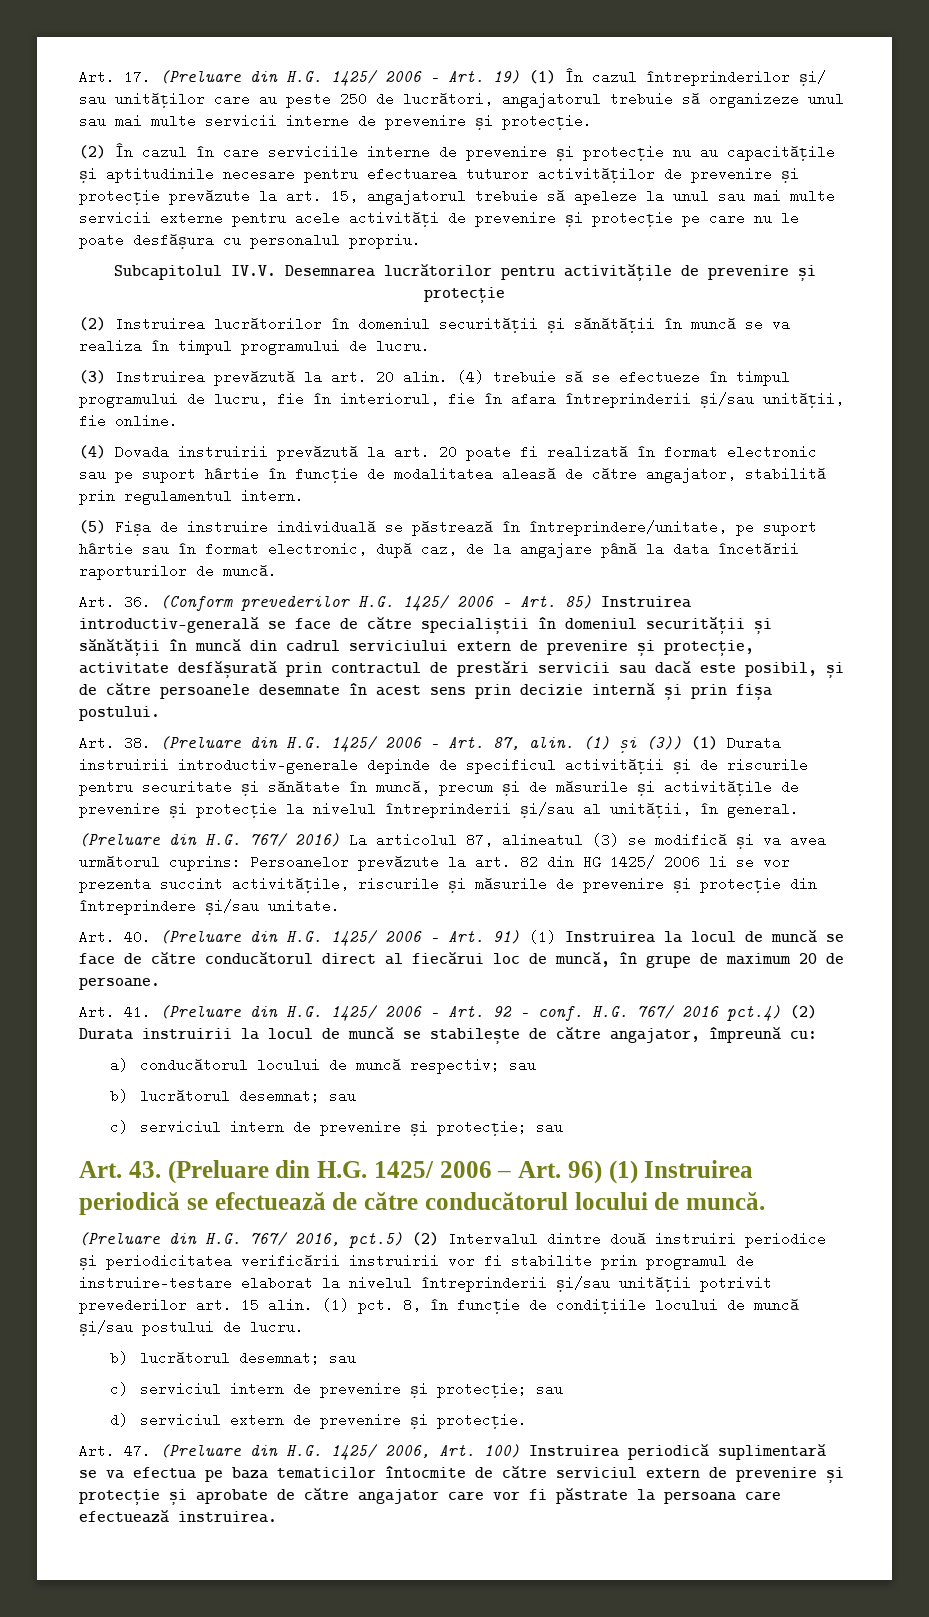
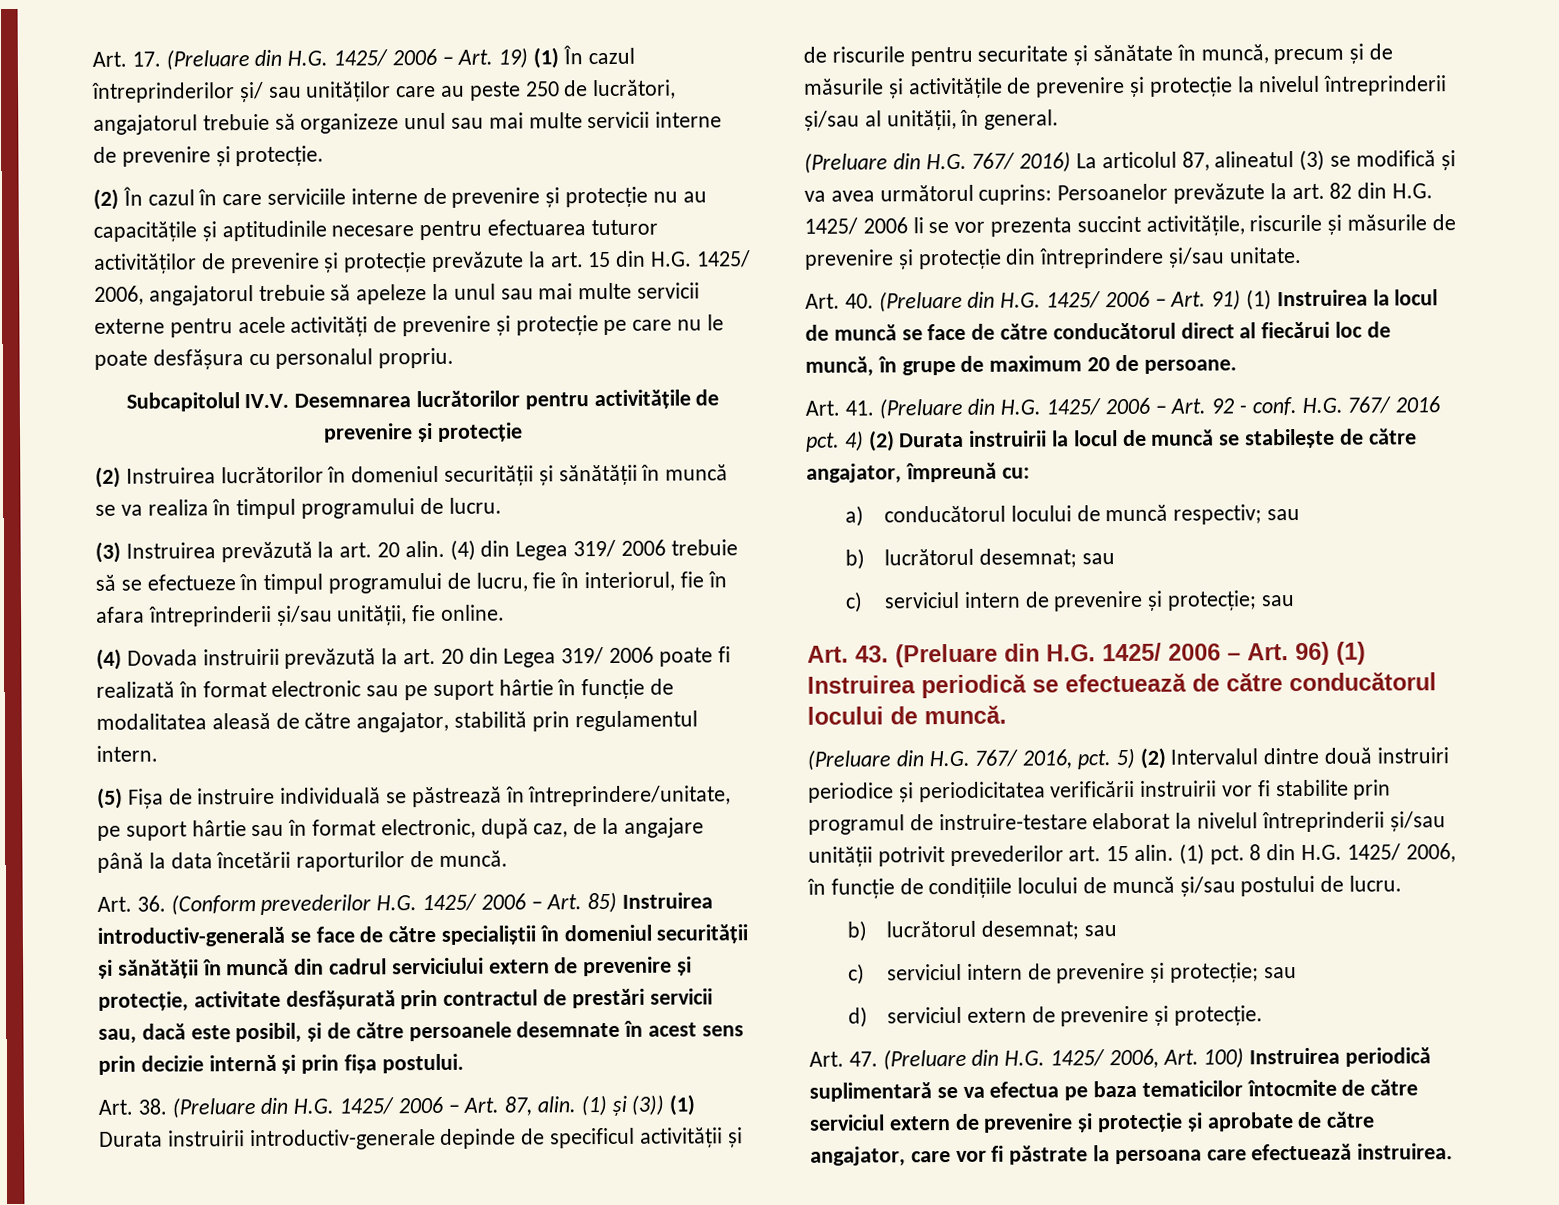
[331,189,358,203] 15, -> [587,250,751,268] [94,285,144,305] 15 din H.G. 1425/ 2006,
(484, 377) none -> [480,539,666,561] din Legea 319/ 2006
(457, 452) none -> [468,646,655,668] din Legea 319/ 2006
[619,665,646,674] sau -> [98,1028,137,1044] sau,
[583,855,601,869] HG -> [1392,183,1434,199] H.G.
[727,1005,781,1021] pct.4) -> [806,430,864,452] pct. 4)
[349,1232,403,1248] pct.5) -> [1077,747,1135,770] pct. 5)
[403,1298,421,1312] 8, -> [1249,843,1456,863] 8 din H.G. 1425/ 2006,
[358,1489,439,1504] angajator -> [810,1146,906,1167] angajator,

